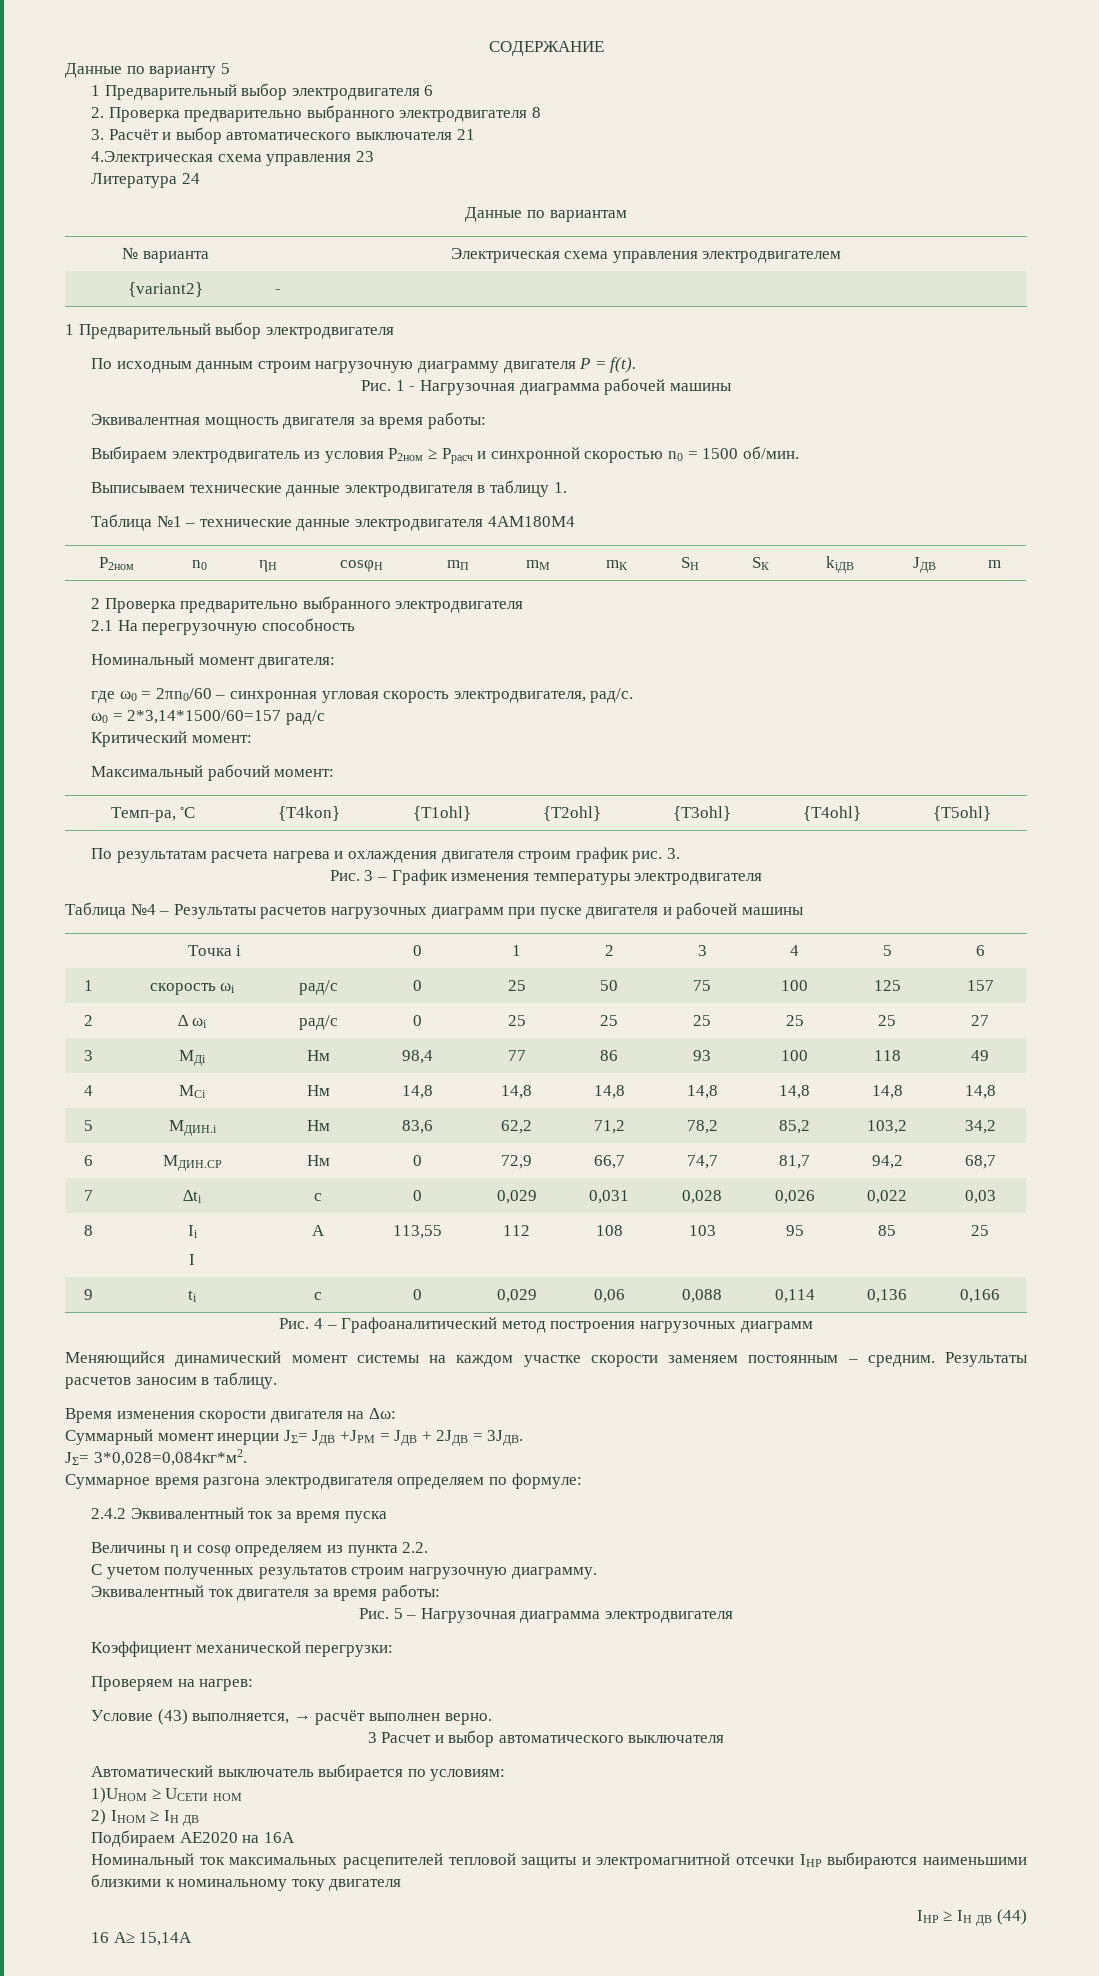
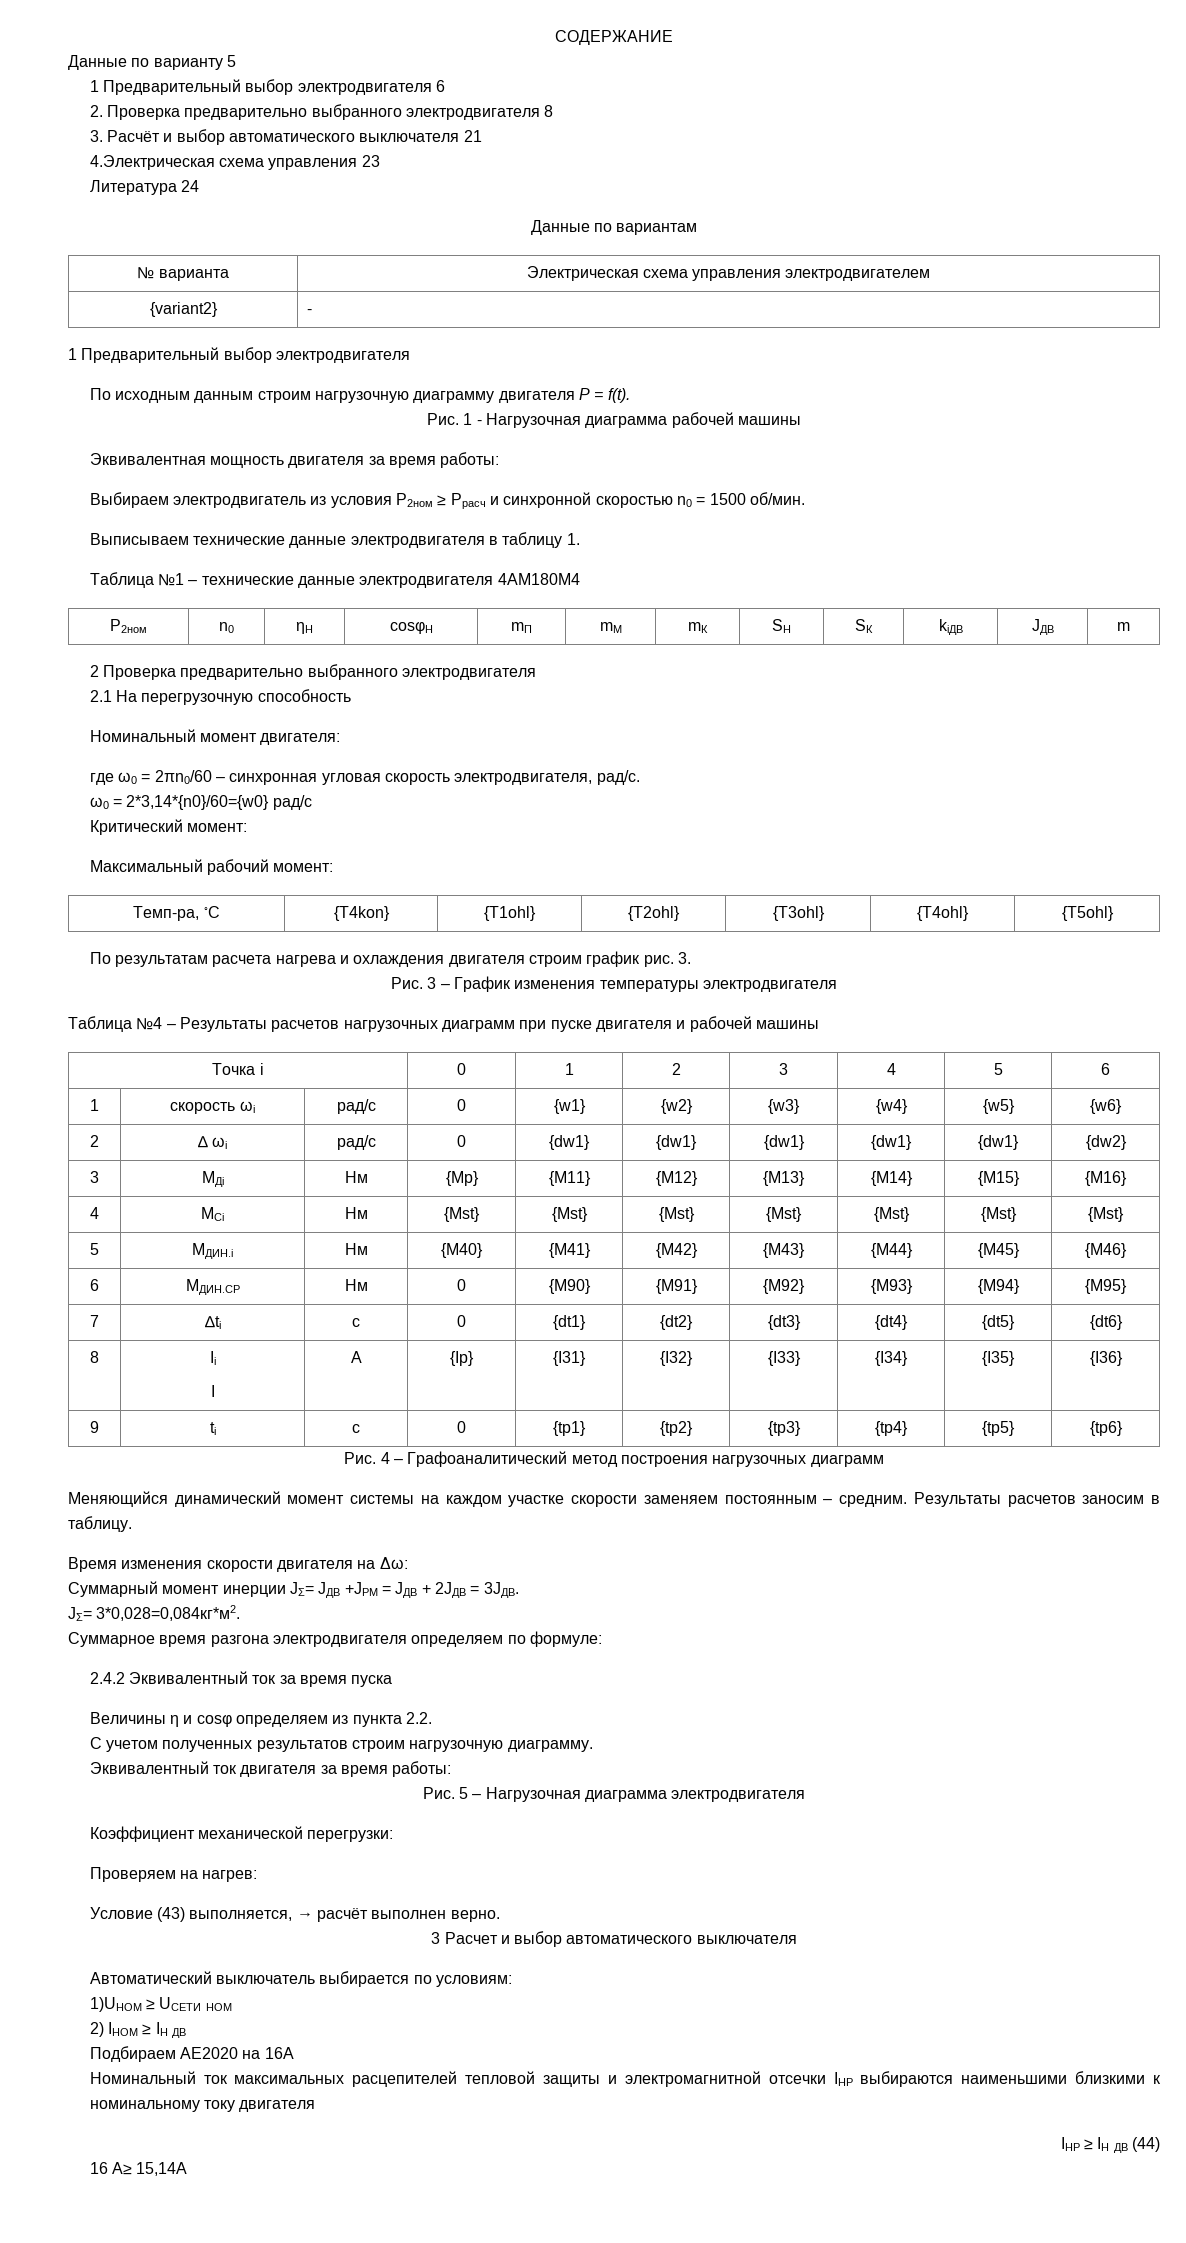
[127,710,282,724] 2*3,14*1500/60=157 -> [126,795,270,810] 2*3,14*{n0}/60={w0}
[507,980,526,991] [600,980,618,991] [693,980,711,991] [781,980,808,991] [873,980,901,991] [966,980,994,991] 25 | 50 | 75 | 100 | 125 | 157 -> [553,1099,586,1114] [660,1099,693,1114] [768,1099,800,1114] [875,1099,908,1114] [982,1099,1015,1114] [1090,1099,1122,1114] {w1} | {w2} | {w3} | {w4} | {w5} | {w6}
[507,1015,526,1026] [600,1015,618,1026] [693,1015,711,1026] [785,1015,804,1026] [878,1015,896,1026] [971,1015,989,1026] [84,1050,93,1061] [179,1050,206,1066] [306,1050,330,1061] [401,1050,433,1064] [507,1050,526,1061] [600,1050,618,1061] [693,1050,711,1061] [781,1050,808,1061] [873,1050,901,1061] [971,1050,989,1061] [84,1085,93,1096] [179,1085,206,1098] [306,1085,330,1096] [401,1085,433,1099] [501,1085,532,1099] [593,1085,625,1099] [686,1085,718,1099] [779,1085,810,1099] [871,1085,903,1099] [964,1085,996,1099] [84,1120,93,1131] [168,1120,217,1136] [306,1120,330,1131] [401,1120,433,1134] [501,1120,532,1134] [593,1120,625,1134] [686,1120,718,1134] [779,1120,810,1134] [867,1120,907,1134] [964,1120,996,1134] [84,1155,93,1166] [162,1155,222,1171] [306,1155,330,1166] [412,1155,422,1166] [501,1155,532,1169] [593,1155,625,1169] [686,1155,718,1169] [779,1155,810,1169] [871,1155,903,1169] [964,1155,996,1169] [84,1190,93,1201] [183,1189,202,1203] [314,1193,322,1201] [412,1190,422,1201] [496,1190,537,1204] [589,1190,629,1204] [682,1190,722,1204] [774,1190,815,1204] [867,1190,907,1204] [964,1190,996,1204] [84,1225,93,1236] [187,1225,198,1238] [189,1254,195,1265] [312,1225,325,1236] [392,1225,442,1239] [503,1225,530,1236] [595,1225,623,1236] [688,1225,716,1236] [785,1225,804,1236] [878,1225,896,1236] [971,1225,989,1236] [84,1289,93,1300] [188,1290,197,1302] [314,1292,322,1300] [412,1289,422,1300] [496,1289,537,1303] [593,1289,625,1303] [682,1289,722,1303] [774,1289,815,1303] [867,1289,907,1303] [960,1289,1000,1303] 25 | 25 | 25 | 25 | 25 | 27 // 3 | МДi | Нм | 98,4 | 77 | 86 | 93 | 100 | 118 | 49 // 4 | МCi | Нм | 14,8 | 14,8 | 14,8 | 14,8 | 14,8 | 14,8 | 14,8 // 5 | МДИН.i | Нм | 83,6 | 62,2 | 71,2 | 78,2 | 85,2 | 103,2 | 34,2 // 6 | МДИН.СР | Нм | 0 | 72,9 | 66,7 | 74,7 | 81,7 | 94,2 | 68,7 // 7 | ∆ti | с | 0 | 0,029 | 0,031 | 0,028 | 0,026 | 0,022 | 0,03 // 8 | Ii // I | А | 113,55 | 112 | 108 | 103 | 95 | 85 | 25 // 9 | ti | с | 0 | 0,029 | 0,06 | 0,088 | 0,114 | 0,136 | 0,166 -> [549,1135,590,1150] [656,1135,697,1150] [763,1135,805,1150] [871,1135,912,1150] [978,1135,1019,1150] [1085,1135,1127,1150] [90,1171,99,1183] [201,1171,224,1187] [344,1171,368,1183] [445,1171,479,1186] [548,1171,591,1186] [655,1171,698,1186] [763,1171,805,1186] [870,1171,913,1186] [977,1171,1020,1186] [1085,1171,1127,1186] [90,1207,99,1219] [201,1207,224,1221] [344,1207,368,1219] [444,1207,480,1222] [551,1207,588,1222] [658,1207,695,1222] [766,1207,802,1222] [873,1207,910,1222] [980,1207,1017,1222] [1088,1207,1124,1222] [90,1243,99,1255] [192,1243,233,1259] [344,1243,368,1255] [441,1243,483,1258] [548,1243,591,1258] [655,1243,698,1258] [763,1243,805,1258] [870,1243,913,1258] [977,1243,1020,1258] [1085,1243,1127,1258] [90,1279,99,1291] [185,1279,240,1295] [344,1279,368,1291] [457,1279,466,1291] [548,1279,591,1294] [655,1279,698,1294] [763,1279,805,1294] [870,1279,913,1294] [977,1279,1020,1294] [1085,1279,1127,1294] [90,1315,99,1327] [204,1316,221,1329] [352,1318,360,1327] [457,1315,466,1327] [553,1315,586,1330] [660,1315,693,1330] [767,1315,801,1330] [875,1315,908,1330] [982,1315,1015,1330] [1089,1315,1123,1330] [90,1351,99,1363] [209,1351,216,1365] [210,1385,215,1397] [350,1351,362,1363] [450,1351,474,1366] [553,1351,586,1366] [660,1351,693,1366] [767,1351,801,1366] [875,1351,908,1366] [982,1351,1015,1366] [1089,1351,1123,1366] [90,1421,99,1433] [209,1422,216,1435] [352,1424,360,1433] [457,1421,466,1433] [553,1421,586,1436] [660,1421,693,1436] [767,1421,801,1436] [875,1421,908,1436] [982,1421,1015,1436] [1089,1421,1123,1436] {dw1} | {dw1} | {dw1} | {dw1} | {dw1} | {dw2} // 3 | МДi | Нм | {Mp} | {M11} | {M12} | {M13} | {M14} | {M15} | {M16} // 4 | МCi | Нм | {Mst} | {Mst} | {Mst} | {Mst} | {Mst} | {Mst} | {Mst} // 5 | МДИН.i | Нм | {M40} | {M41} | {M42} | {M43} | {M44} | {M45} | {M46} // 6 | МДИН.СР | Нм | 0 | {M90} | {M91} | {M92} | {M93} | {M94} | {M95} // 7 | ∆ti | с | 0 | {dt1} | {dt2} | {dt3} | {dt4} | {dt5} | {dt6} // 8 | Ii // I | А | {Ip} | {I31} | {I32} | {I33} | {I34} | {I35} | {I36} // 9 | ti | с | 0 | {tp1} | {tp2} | {tp3} | {tp4} | {tp5} | {tp6}

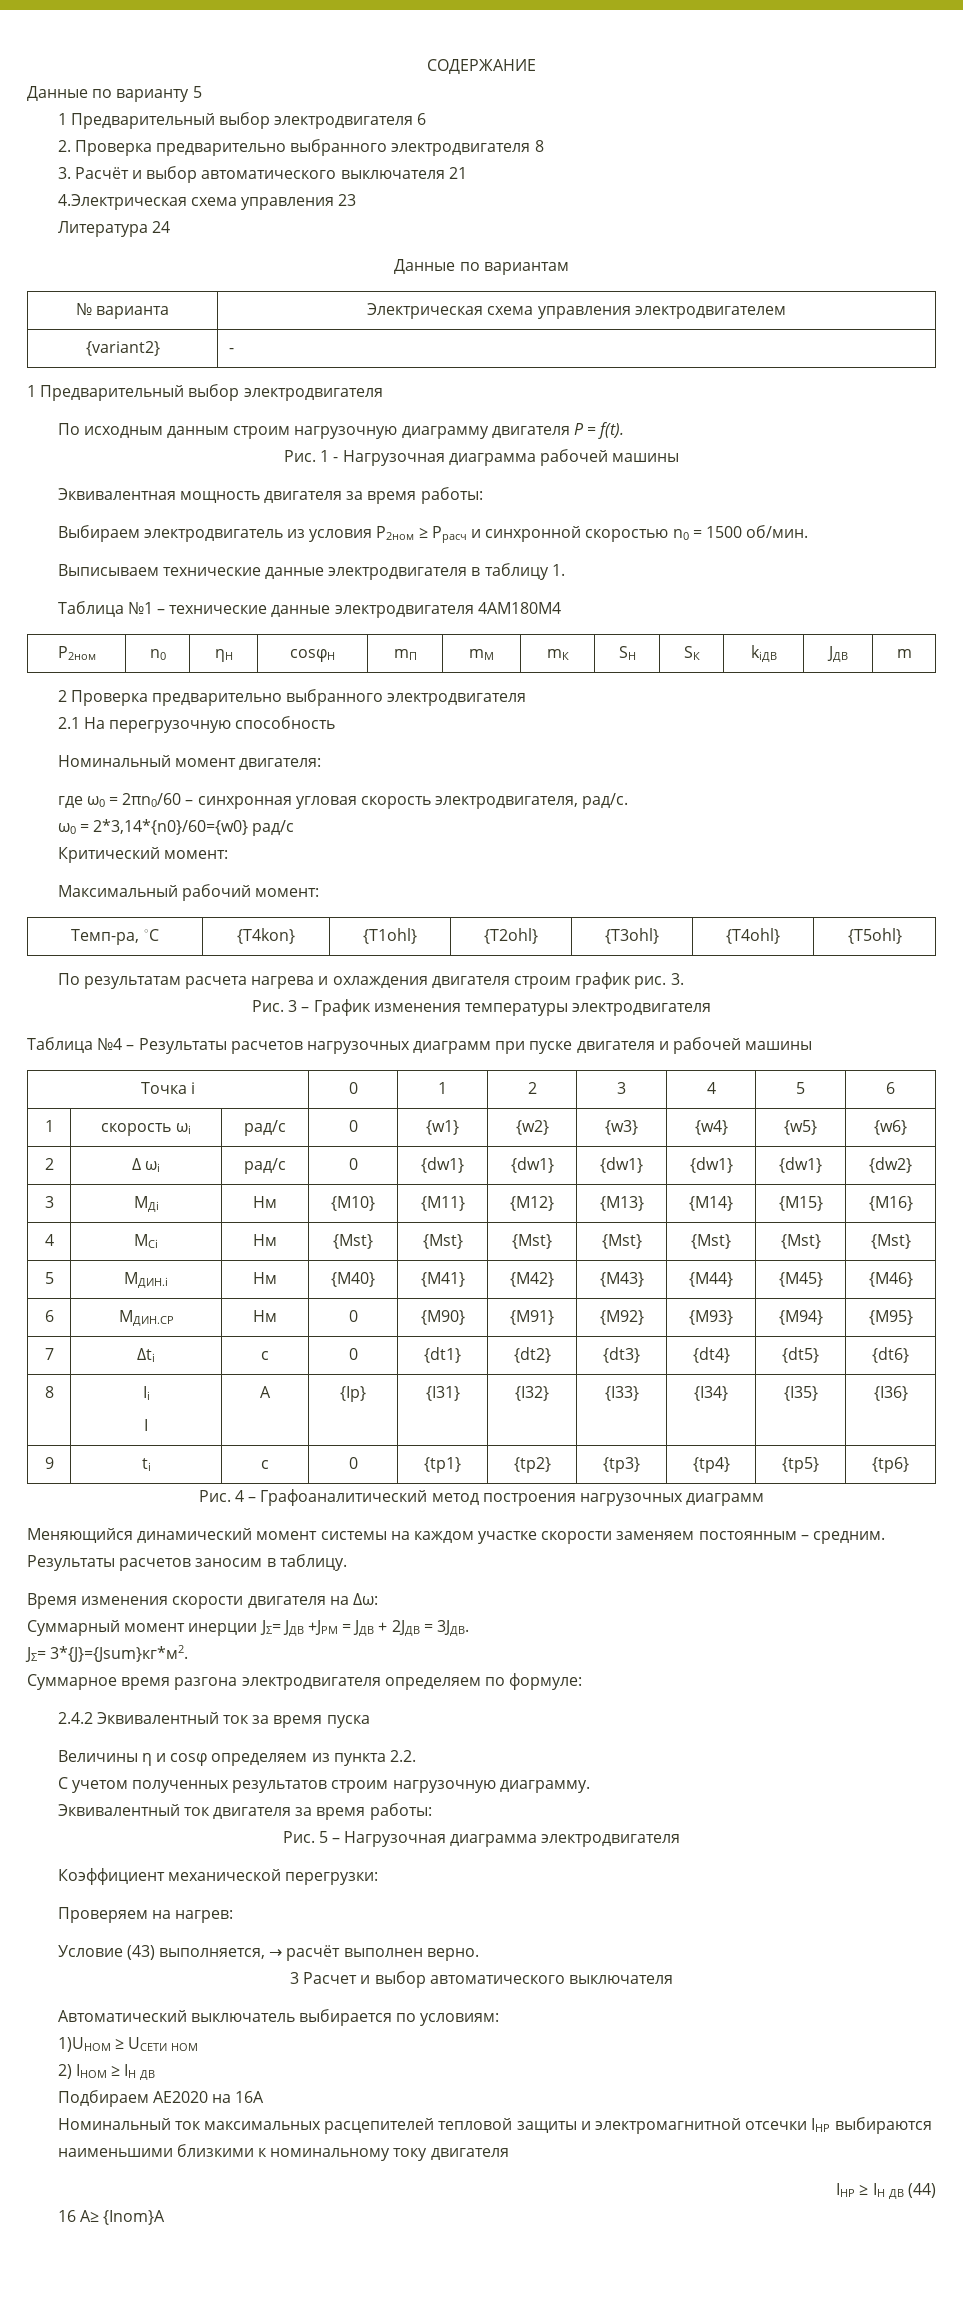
[445,1171,479,1186] {Mp} -> [331,1196,375,1211] {M10}
[96,1605,241,1621] 3*0,028=0,084кг*м2. -> [50,1645,189,1662] 3*{J}={Jsum}кг*м2.
[136,2162,188,2176] 15,14А -> [103,2210,166,2225] {Inom}А

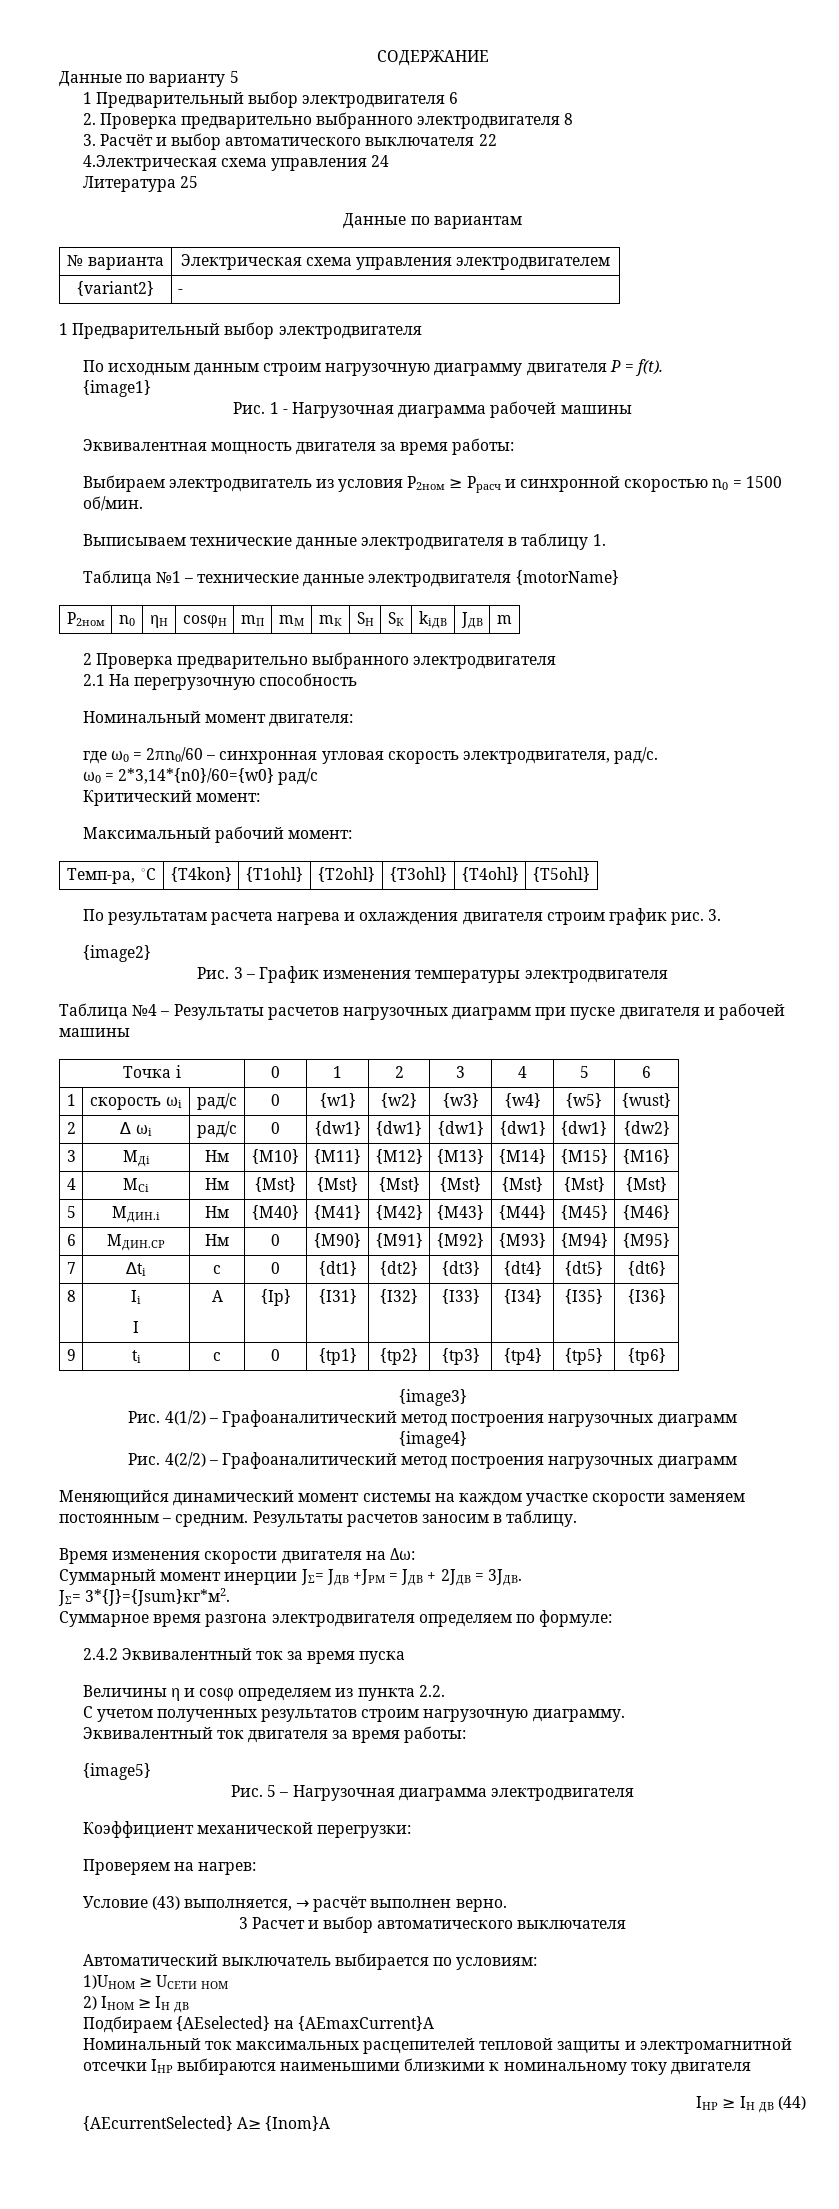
[448,167,467,179] 21 -> [478,134,497,146] 22
[338,194,357,206] 23 -> [371,155,390,167] 24
[151,221,170,233] 24 -> [179,176,198,188] 25
(625, 430) none -> [82,380,151,397] // {image1}
[477,602,561,614] 4АМ180M4 -> [515,570,619,585] {motorName}
(684, 979) none -> [82,945,151,962] // {image2}
[874,1120,907,1135] {w6} -> [622,1093,671,1108] {wust}
[198,1490,245,1502] // Рис. 4 -> [398,1389,467,1406] [128,1410,737,1427] [398,1431,467,1448] [128,1452,206,1467] // {image3} // Рис. 4(1/2) – Графоаналитический метод построения нагрузочных диаграмм // {image4} // Рис. 4(2/2)
(432, 1811) none -> [82,1763,151,1780] // {image5}
[152,2091,265,2103] АЕ2020 на 16А -> [175,2016,435,2031] {AEselected} на {AEmaxCurrent}А
[57,2210,76,2222] 16 -> [82,2116,233,2131] {AEcurrentSelected}

